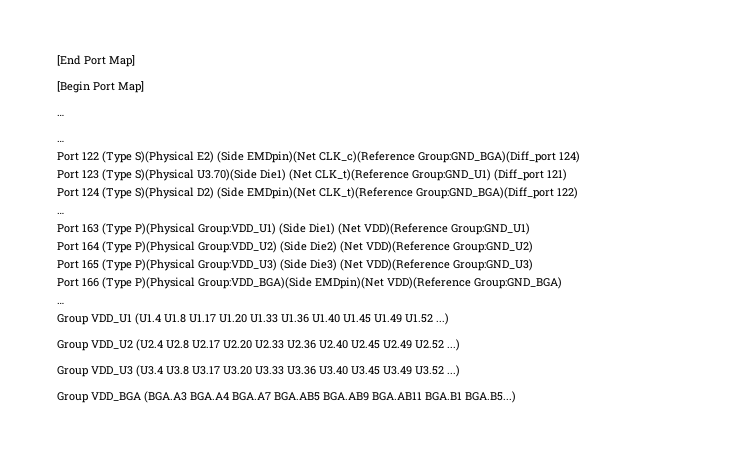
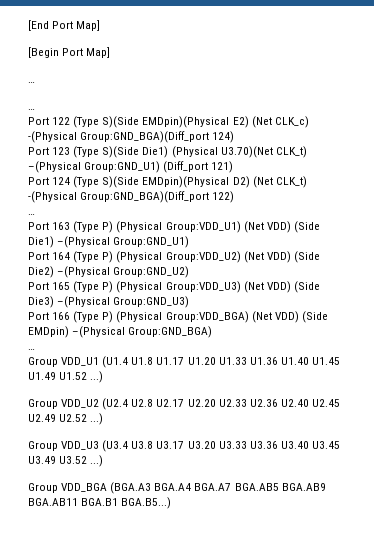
[135,151,415,163] S)(Physical E2) (Side EMDpin)(Net CLK_c)(Reference -> [102,116,309,128] [28,131,77,143] S)(Side EMDpin)(Physical E2) (Net CLK_c) -(Physical
[135,169,409,181] S)(Physical U3.70)(Side Die1) (Net CLK_t)(Reference -> [102,146,307,158] [28,161,81,173] S)(Side Die1) (Physical U3.70)(Net CLK_t) –(Physical
[135,187,413,199] S)(Physical D2) (Side EMDpin)(Net CLK_t)(Reference -> [102,176,307,188] [28,191,77,203] S)(Side EMDpin)(Physical D2) (Net CLK_t) -(Physical
[135,223,530,235] [57,241,533,253] [57,259,533,271] [57,277,471,289] P)(Physical Group:VDD_U1) (Side Die1) (Net VDD)(Reference Group:GND_U1) // Port 164 (Type P)(Physical Group:VDD_U2) (Side Die2) (Net VDD)(Reference Group:GND_U2) // Port 165 (Type P)(Physical Group:VDD_U3) (Side Die3) (Net VDD)(Reference Group:GND_U3) // Port 166 (Type P)(Physical Group:VDD_BGA)(Side EMDpin)(Net VDD)(Reference -> [102,221,320,233] [28,236,190,248] [28,251,320,263] [28,266,190,278] [28,281,320,293] [28,296,190,308] [28,311,328,323] [28,326,126,338] P) (Physical Group:VDD_U1) (Net VDD) (Side Die1) –(Physical Group:GND_U1) // Port 164 (Type P) (Physical Group:VDD_U2) (Net VDD) (Side Die2) –(Physical Group:GND_U2) // Port 165 (Type P) (Physical Group:VDD_U3) (Net VDD) (Side Die3) –(Physical Group:GND_U3) // Port 166 (Type P) (Physical Group:VDD_BGA) (Net VDD) (Side EMDpin) –(Physical

